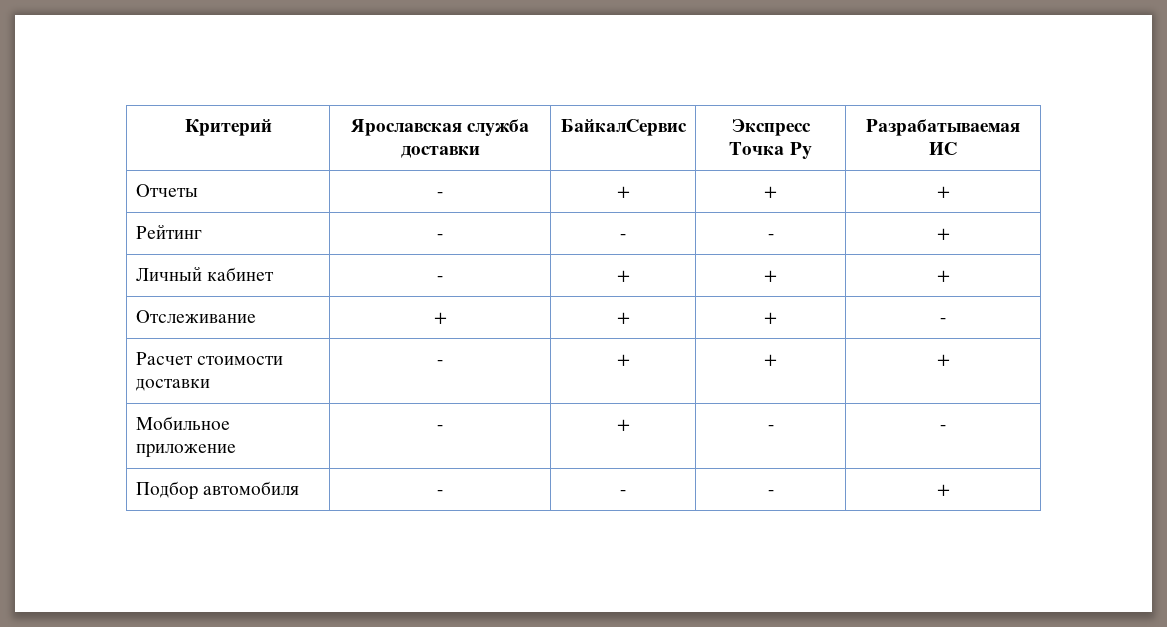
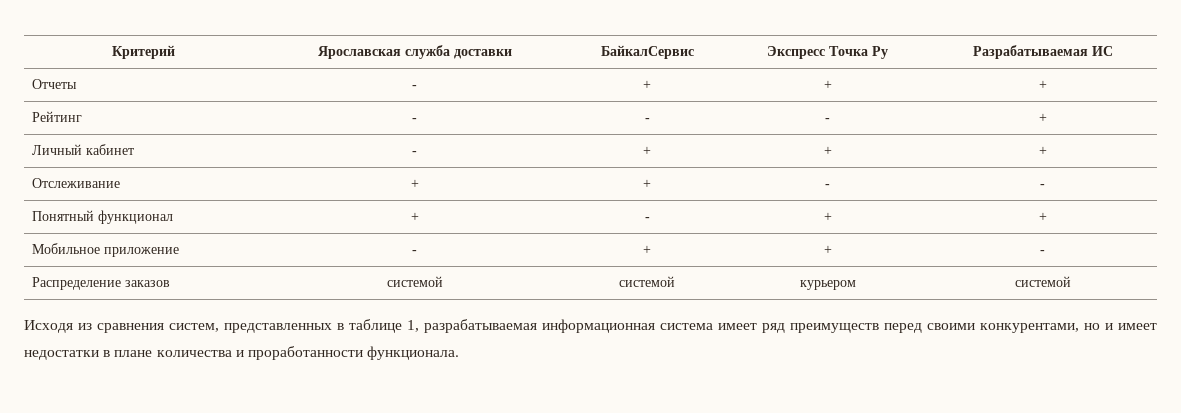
[764,312,777,324] [940,318,946,323] [135,352,283,365] [135,379,210,391] [437,360,443,365] [616,354,630,366] + | - // Расчет стоимости доставки | - | + -> [825,184,830,188] [1040,184,1045,188] [32,210,174,224] [410,212,419,221] [644,217,650,221] - | - // Понятный функционал | + | -
[767,425,774,430] [940,425,946,430] [135,481,299,499] [437,490,443,495] [620,490,626,495] [767,490,774,495] [936,484,950,496] - | - // Подбор автомобиля | - | - | - | + -> [823,245,832,254] [1040,250,1045,254] [32,277,171,290] [386,276,443,287] [619,276,675,287] [799,280,856,290] [1014,276,1071,287] [24,319,1157,333] [24,346,460,360] + | - // Распределение заказов | системой | системой | курьером | системой // Исходя из сравнения систем, представленных в таблице 1, разрабатываемая информационная система имеет ряд преимуществ перед своими конкурентами, но и имеет недостатки в плане количества и проработанности функционала.

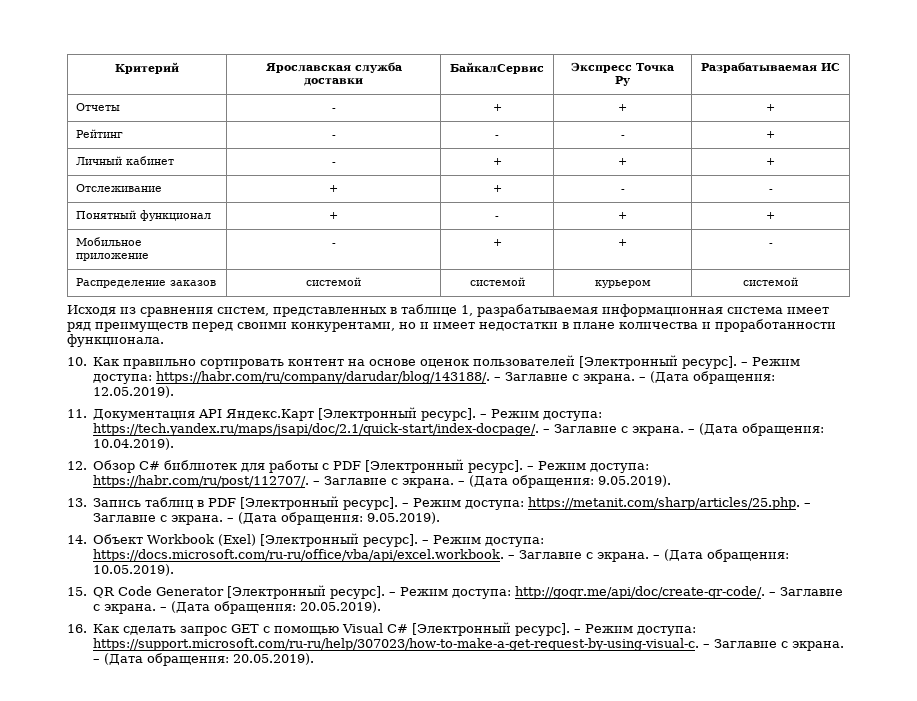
(460, 353) none -> [67,355,801,369] [93,371,776,384] [93,386,175,398] [67,407,603,421] [93,423,825,436] [93,438,175,450] [67,459,650,473] [93,475,672,488] [67,496,812,510] [93,512,441,525] [67,533,545,547] [93,549,790,562] [93,564,175,576] [67,585,844,599] [93,601,382,614] [67,622,697,636] [93,638,845,651] [93,653,315,666] // 10. Как правильно сортировать контент на основе оценок пользователей [Электронный ресурс]. – Режим доступа: https://habr.com/ru/company/darudar/blog/143188/. – Заглавие с экрана. – (Дата обращения: 12.05.2019). // 11. Документация API Яндекс.Карт [Электронный ресурс]. – Режим доступа: https://tech.yandex.ru/maps/jsapi/doc/2.1/quick-start/index-docpage/. – Заглавие с экрана. – (Дата обращения: 10.04.2019). // 12. Обзор C# библиотек для работы с PDF [Электронный ресурс]. – Режим доступа: https://habr.com/ru/post/112707/. – Заглавие с экрана. – (Дата обращения: 9.05.2019). // 13. Запись таблиц в PDF [Электронный ресурс]. – Режим доступа: https://metanit.com/sharp/articles/25.php. – Заглавие с экрана. – (Дата обращения: 9.05.2019). // 14. Объект Workbook (Exel) [Электронный ресурс]. – Режим доступа: https://docs.microsoft.com/ru-ru/office/vba/api/excel.workbook. – Заглавие с экрана. – (Дата обращения: 10.05.2019). // 15. QR Code Generator [Электронный ресурс]. – Режим доступа: http://goqr.me/api/doc/create-qr-code/. – Заглавие с экрана. – (Дата обращения: 20.05.2019). // 16. Как сделать запрос GET с помощью Visual C# [Электронный ресурс]. – Режим доступа: https://support.microsoft.com/ru-ru/help/307023/how-to-make-a-get-request-by-using-visual-c. – Заглавие с экрана. – (Дата обращения: 20.05.2019).

